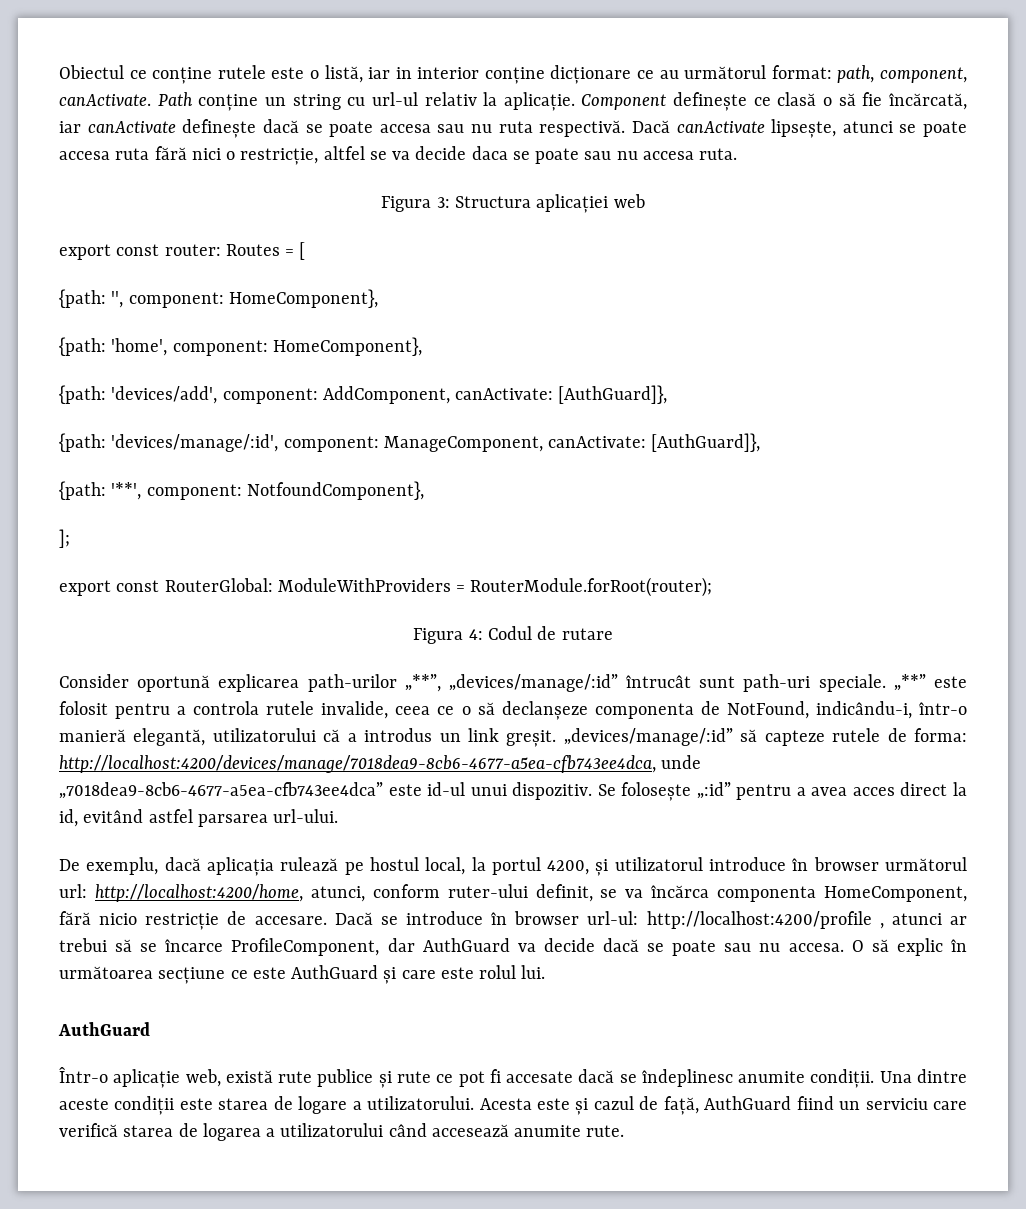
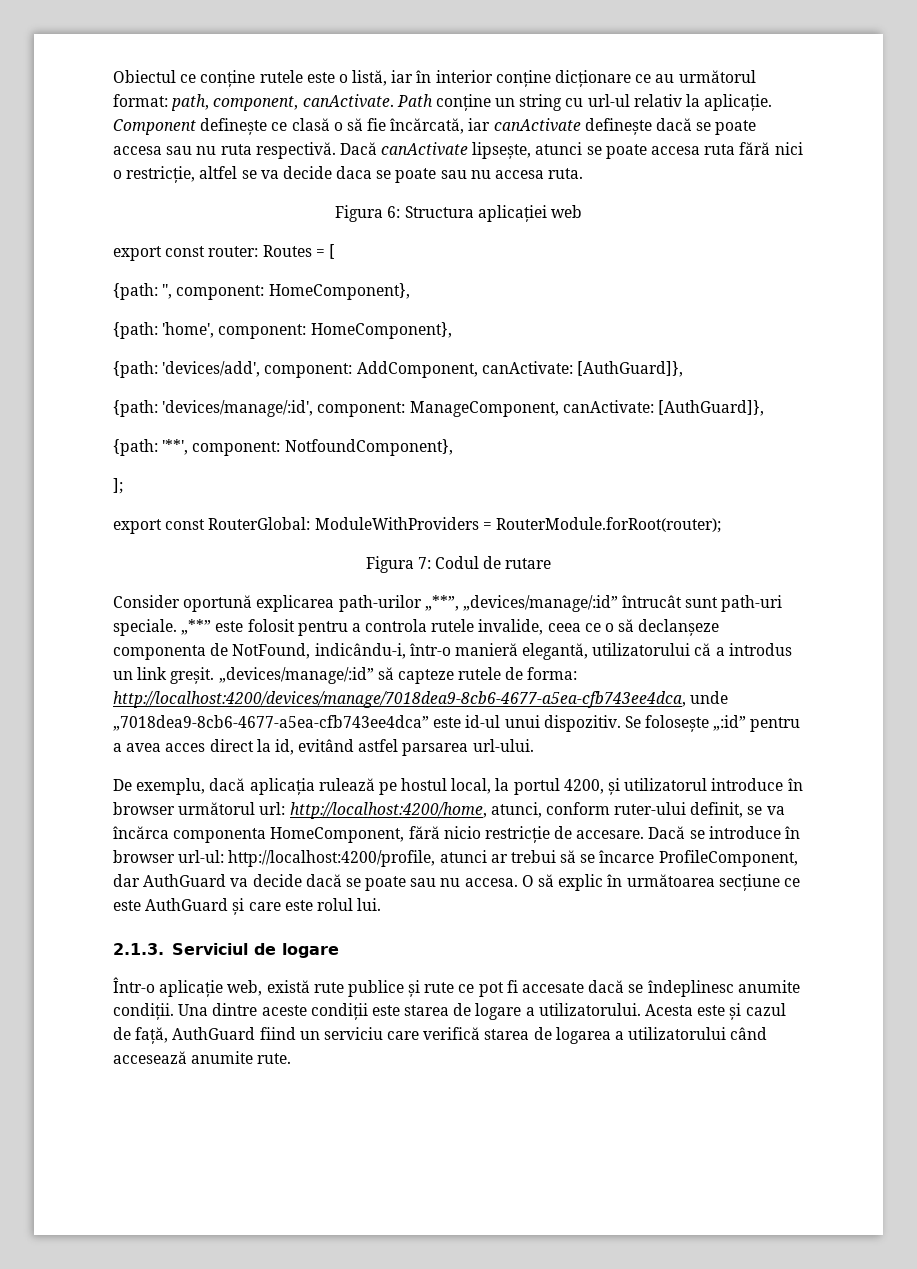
[395,67,412,79] in -> [416,70,432,83] în
[436,197,450,208] 3: -> [387,206,401,218] 6:
[468,629,483,640] 4: -> [417,557,431,569] 7:
[646,911,884,929] http://localhost:4200/profile , -> [228,850,436,867] http://localhost:4200/profile,
[58,1022,150,1036] AuthGuard -> [113,943,339,958] 2.1.3. Serviciul de logare

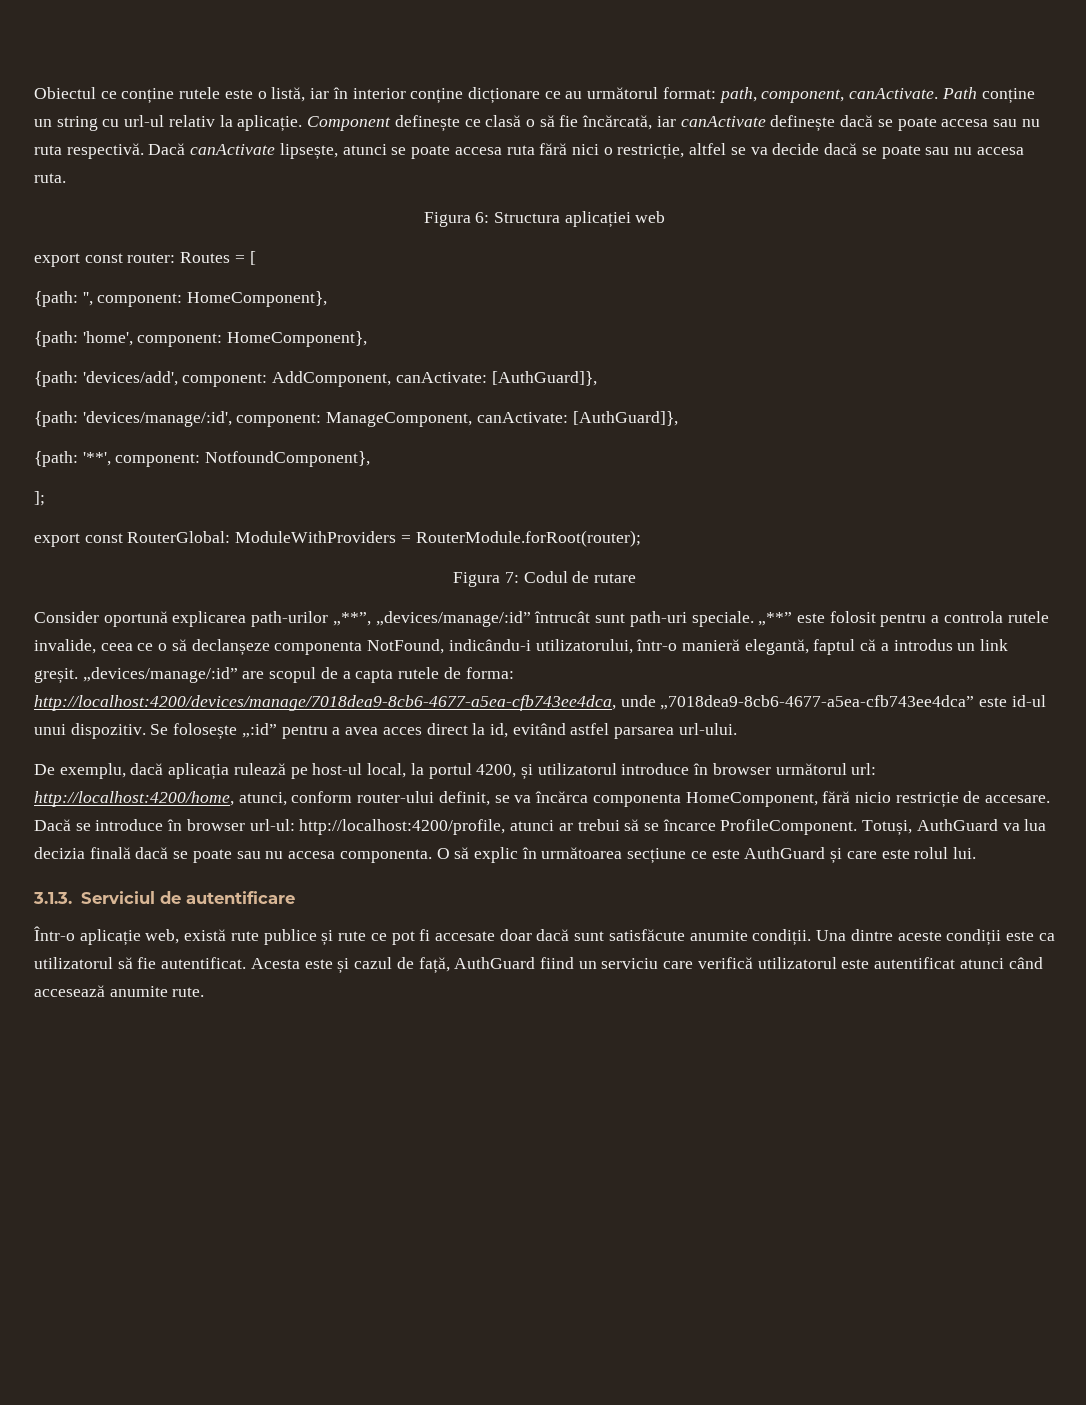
[336,166,373,179] daca -> [824,143,858,155] dacă
[210,643,406,659] de NotFound, indicându-i, -> [367,639,633,654] NotFound, indicându-i utilizatorului,
[592,643,691,656] utilizatorului -> [813,639,856,655] faptul
[377,667,454,684] să capteze -> [242,667,394,683] are scopul de a capta
[401,778,448,791] hostul -> [312,763,363,775] host-ul
[614,802,687,815] ruter-ului -> [357,791,435,803] router-ului
[658,850,798,867] [113,874,518,891] ProfileComponent, dar AuthGuard va decide dacă se poate sau nu accesa. -> [720,819,1047,836] [34,847,432,863] ProfileComponent. Totuși, AuthGuard va lua decizia finală dacă se poate sau nu accesa componenta.
[113,943,164,955] 2.1.3. -> [33,892,72,904] 3.1.3.
[281,943,339,958] logare -> [185,891,295,904] autentificare
[588,980,734,997] dacă se îndeplinesc -> [499,929,685,941] doar dacă sunt satisfăcute
[404,1003,641,1020] starea de logare a utilizatorului. -> [1038,933,1055,941] [34,957,247,969] ca utilizatorul să fie autentificat.
[484,1027,727,1044] starea de logarea a utilizatorului -> [757,957,1004,969] utilizatorul este autentificat atunci

